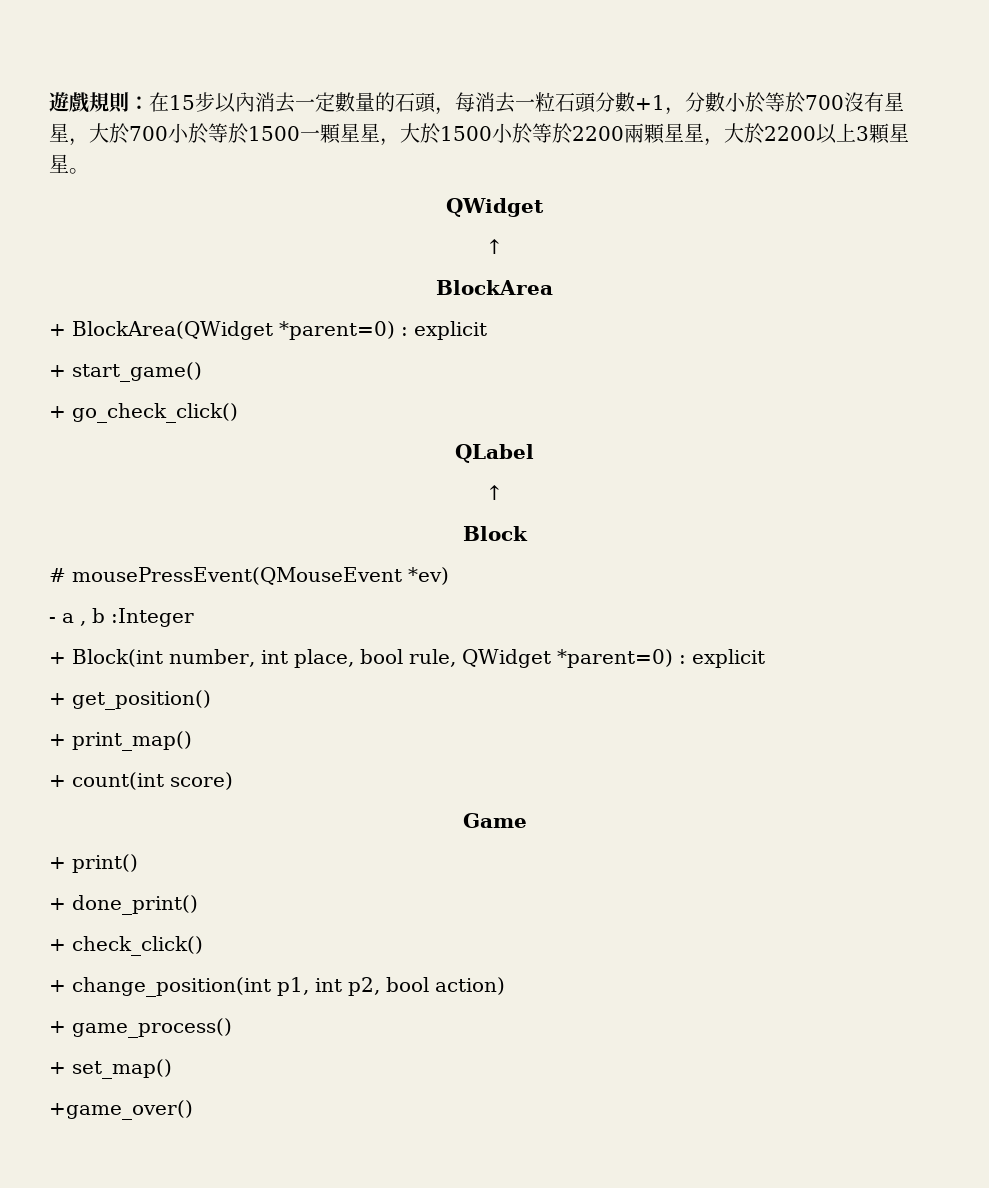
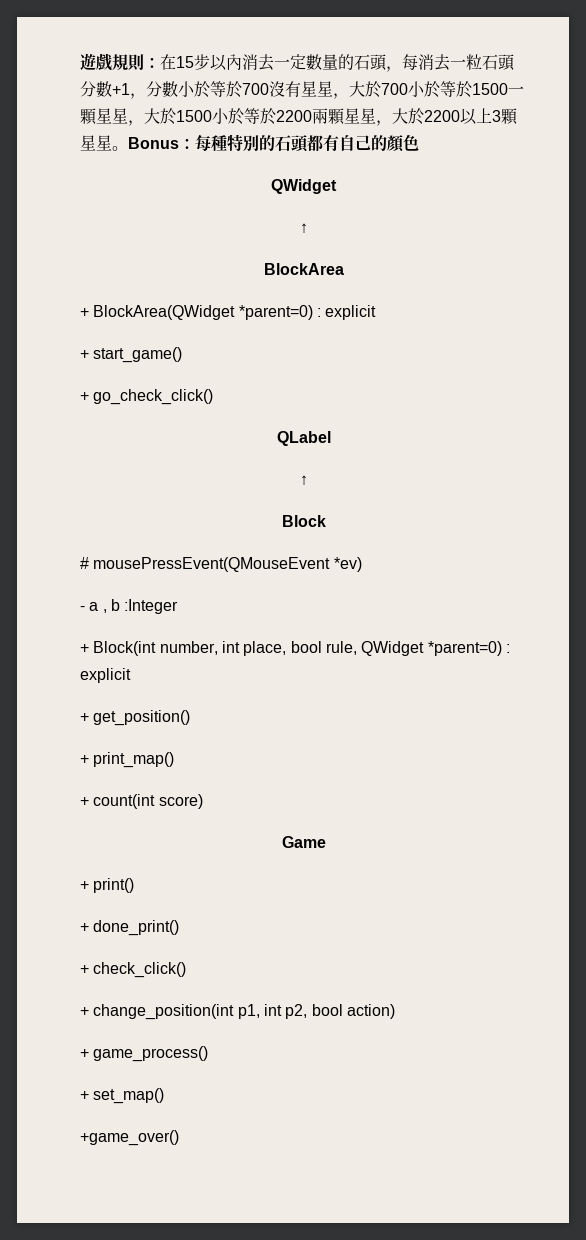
(89, 171) none -> [128,134,419,152] Bonus：每種特別的石頭都有自己的顏色

